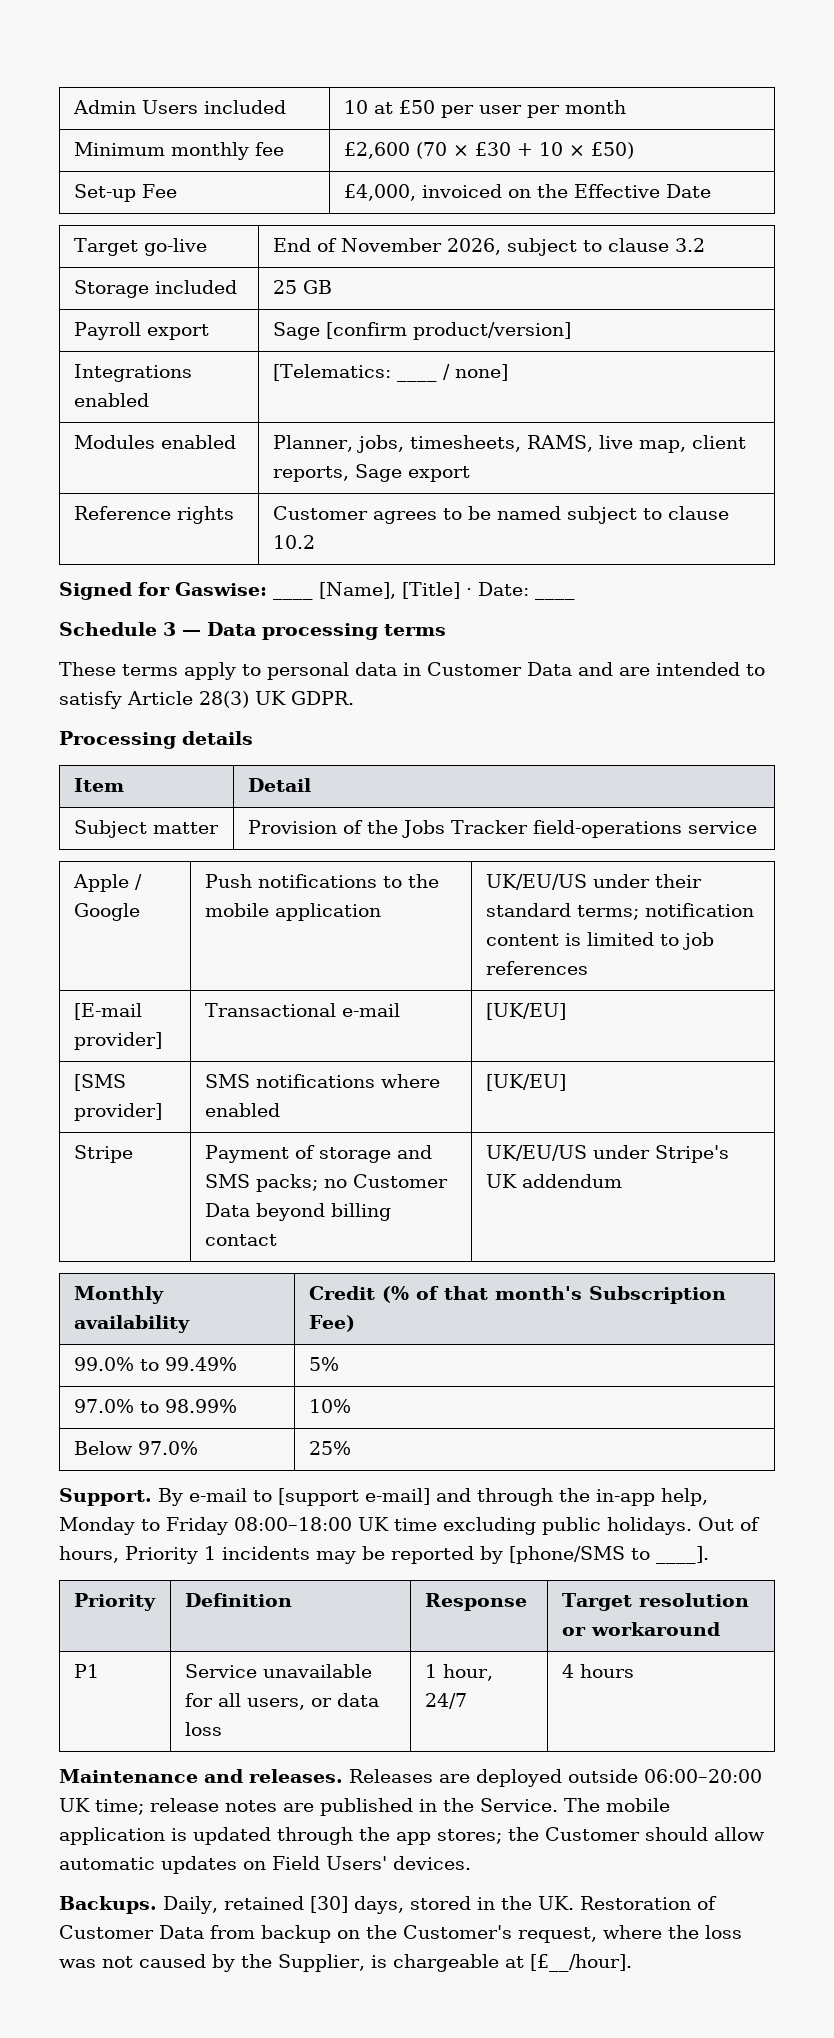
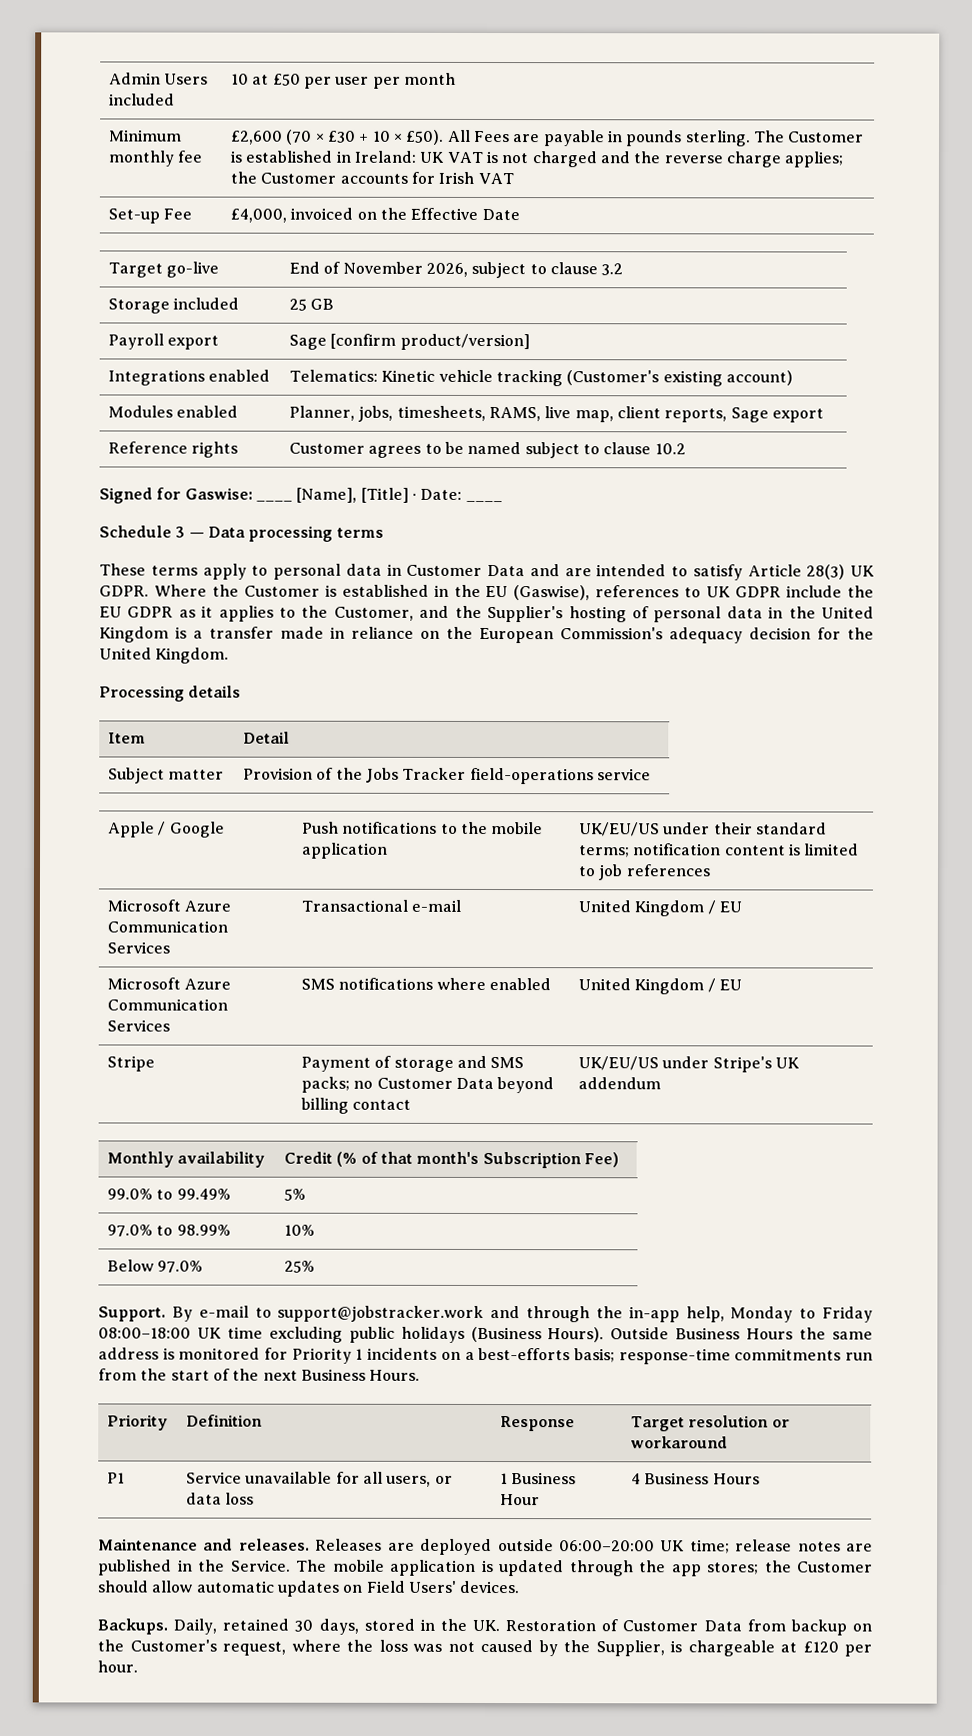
[590,142,634,159] £50) -> [406,129,865,147] [230,150,845,168] [230,171,514,185] £50). All Fees are payable in pounds sterling. The Customer is established in Ireland: UK VAT is not charged and the reverse charge applies; the Customer accounts for Irish VAT
[272,364,508,382] [Telematics: ____ / none] -> [289,369,794,387] Telematics: Kinetic vehicle tracking (Customer's existing account)
(354, 698) none -> [153,584,875,601] [99,605,874,623] [99,626,874,644] [99,647,230,664] Where the Customer is established in the EU (Gaswise), references to UK GDPR include the EU GDPR as it applies to the Customer, and the Supplier's hosting of personal data in the United Kingdom is a transfer made in reliance on the European Commission's adequacy decision for the United Kingdom.
[73,1003,142,1020] [73,1032,162,1050] [204,1003,400,1017] [485,1003,566,1020] [73,1074,126,1091] [73,1103,162,1121] [E-mail provider] | Transactional e-mail | [UK/EU] // [SMS provider] -> [107,899,232,912] [107,920,229,933] [107,941,171,954] [301,899,462,912] [578,900,743,917] [107,977,232,990] [107,998,229,1011] [107,1019,171,1032] Microsoft Azure Communication Services | Transactional e-mail | United Kingdom / EU // Microsoft Azure Communication Services
[485,1074,566,1091] [UK/EU] -> [578,978,743,995] United Kingdom / EU
[278,1488,430,1506] [support e-mail] -> [277,1305,485,1322] support@jobstracker.work
[607,1517,760,1535] [59,1546,709,1564] holidays. Out of hours, Priority 1 incidents may be reported by [phone/SMS to ____]. -> [400,1326,873,1343] [98,1347,874,1365] [98,1368,421,1381] holidays (Business Hours). Outside Business Hours the same address is monitored for Priority 1 incidents on a best-efforts basis; response-time commitments run from the start of the next Business Hours.
[442,1664,493,1681] [424,1693,467,1709] hour, 24/7 -> [511,1472,577,1485] [500,1494,541,1506] Business Hour
[579,1664,634,1678] hours -> [644,1472,760,1485] Business Hours
[309,1896,348,1913] [30] -> [294,1619,314,1632] 30
[529,1954,632,1972] [£__/hour]. -> [802,1641,872,1657] [97,1660,138,1673] £120 per hour.

